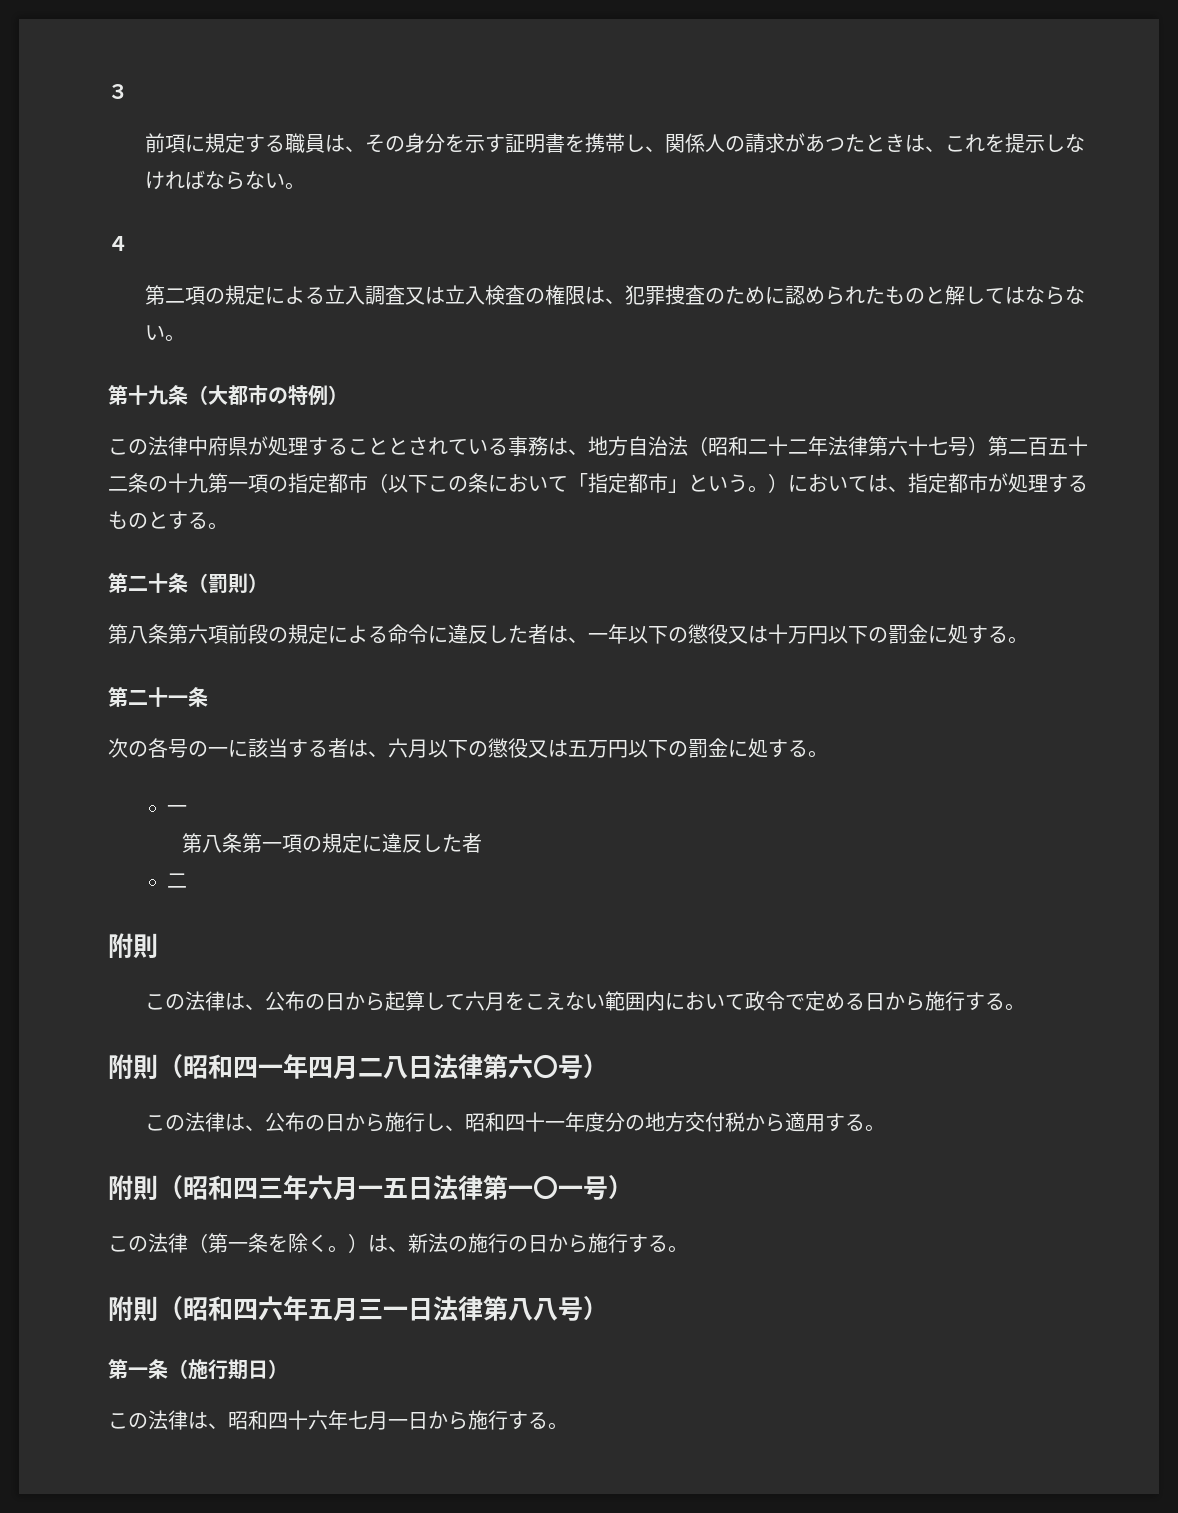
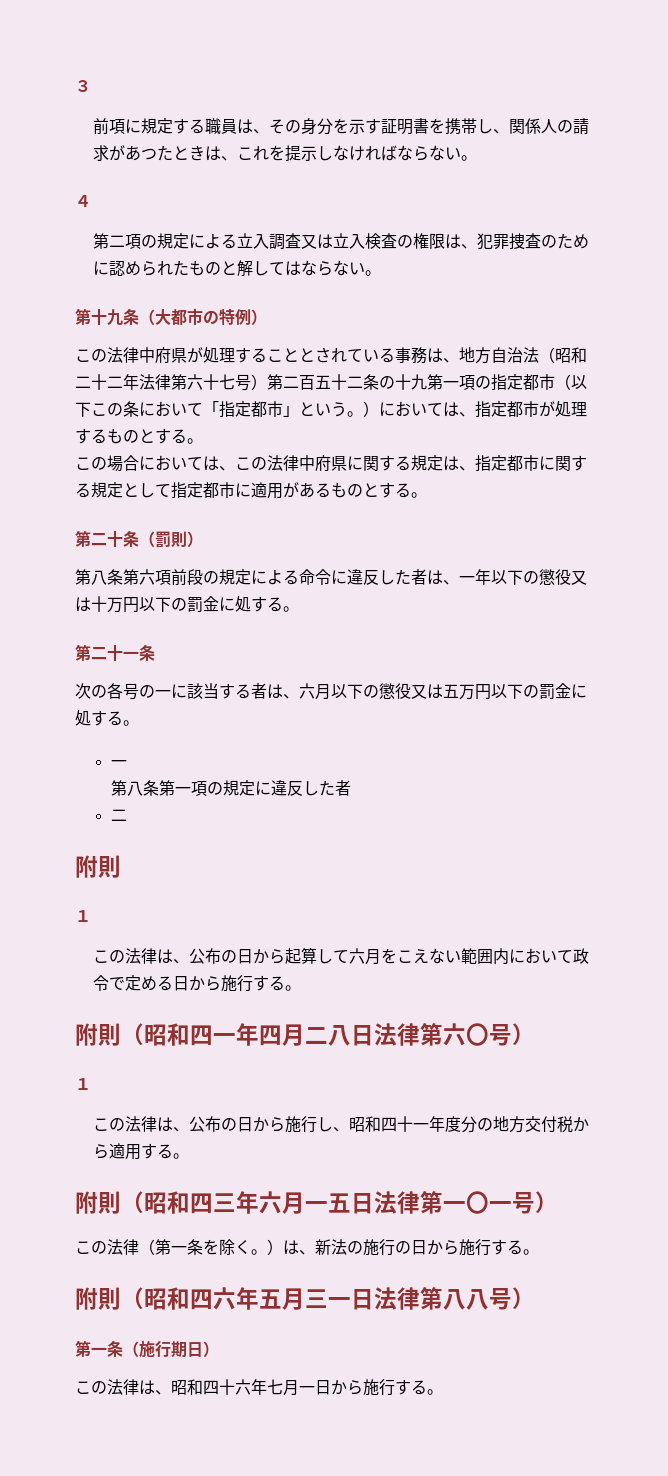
(228, 526) none -> [75,455,587,472] [75,482,427,499] // この場合においては、この法律中府県に関する規定は、指定都市に関する規定として指定都市に適用があるものとする。
(158, 946) none -> [75,910,91,922] // １
(608, 1066) none -> [75,1078,91,1090] // １

